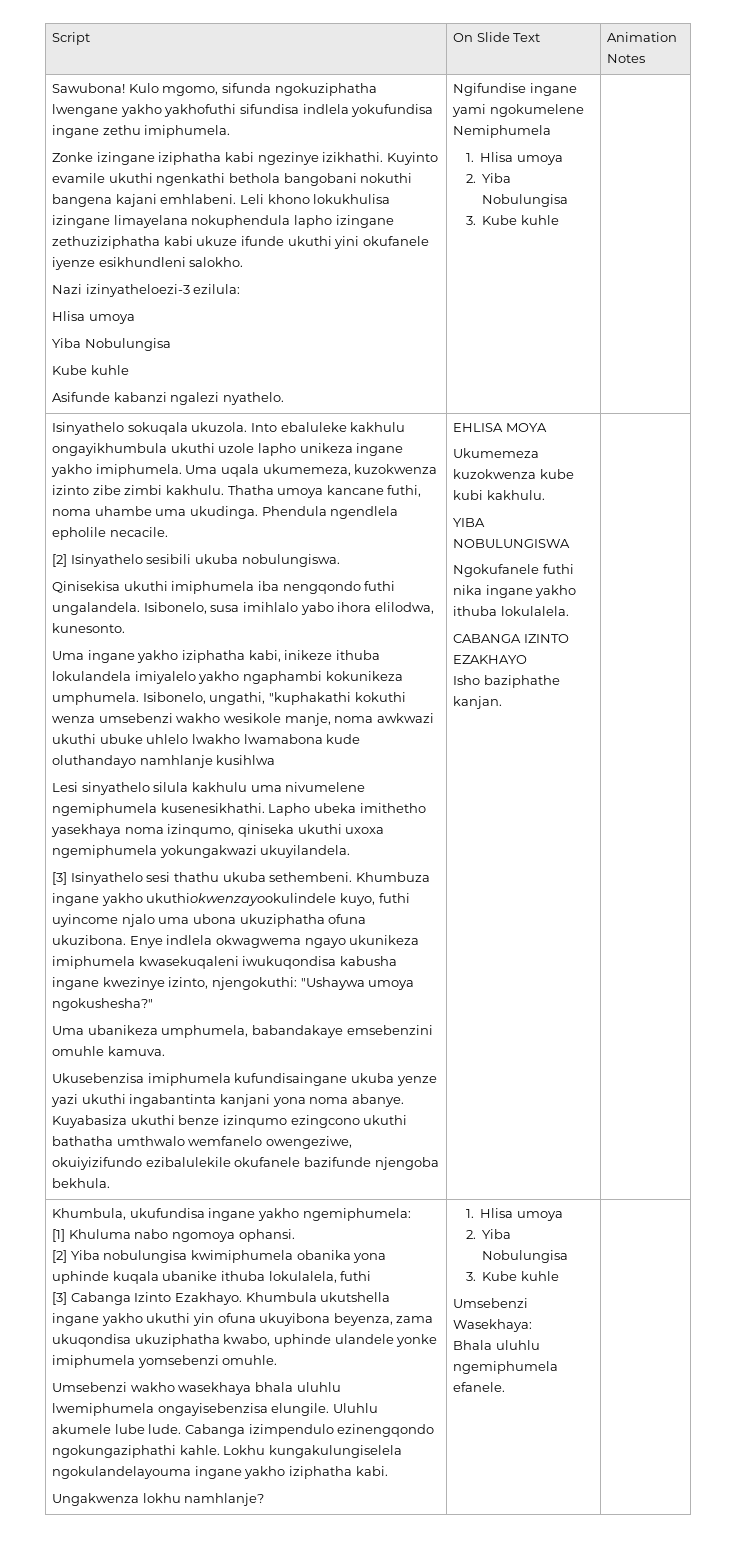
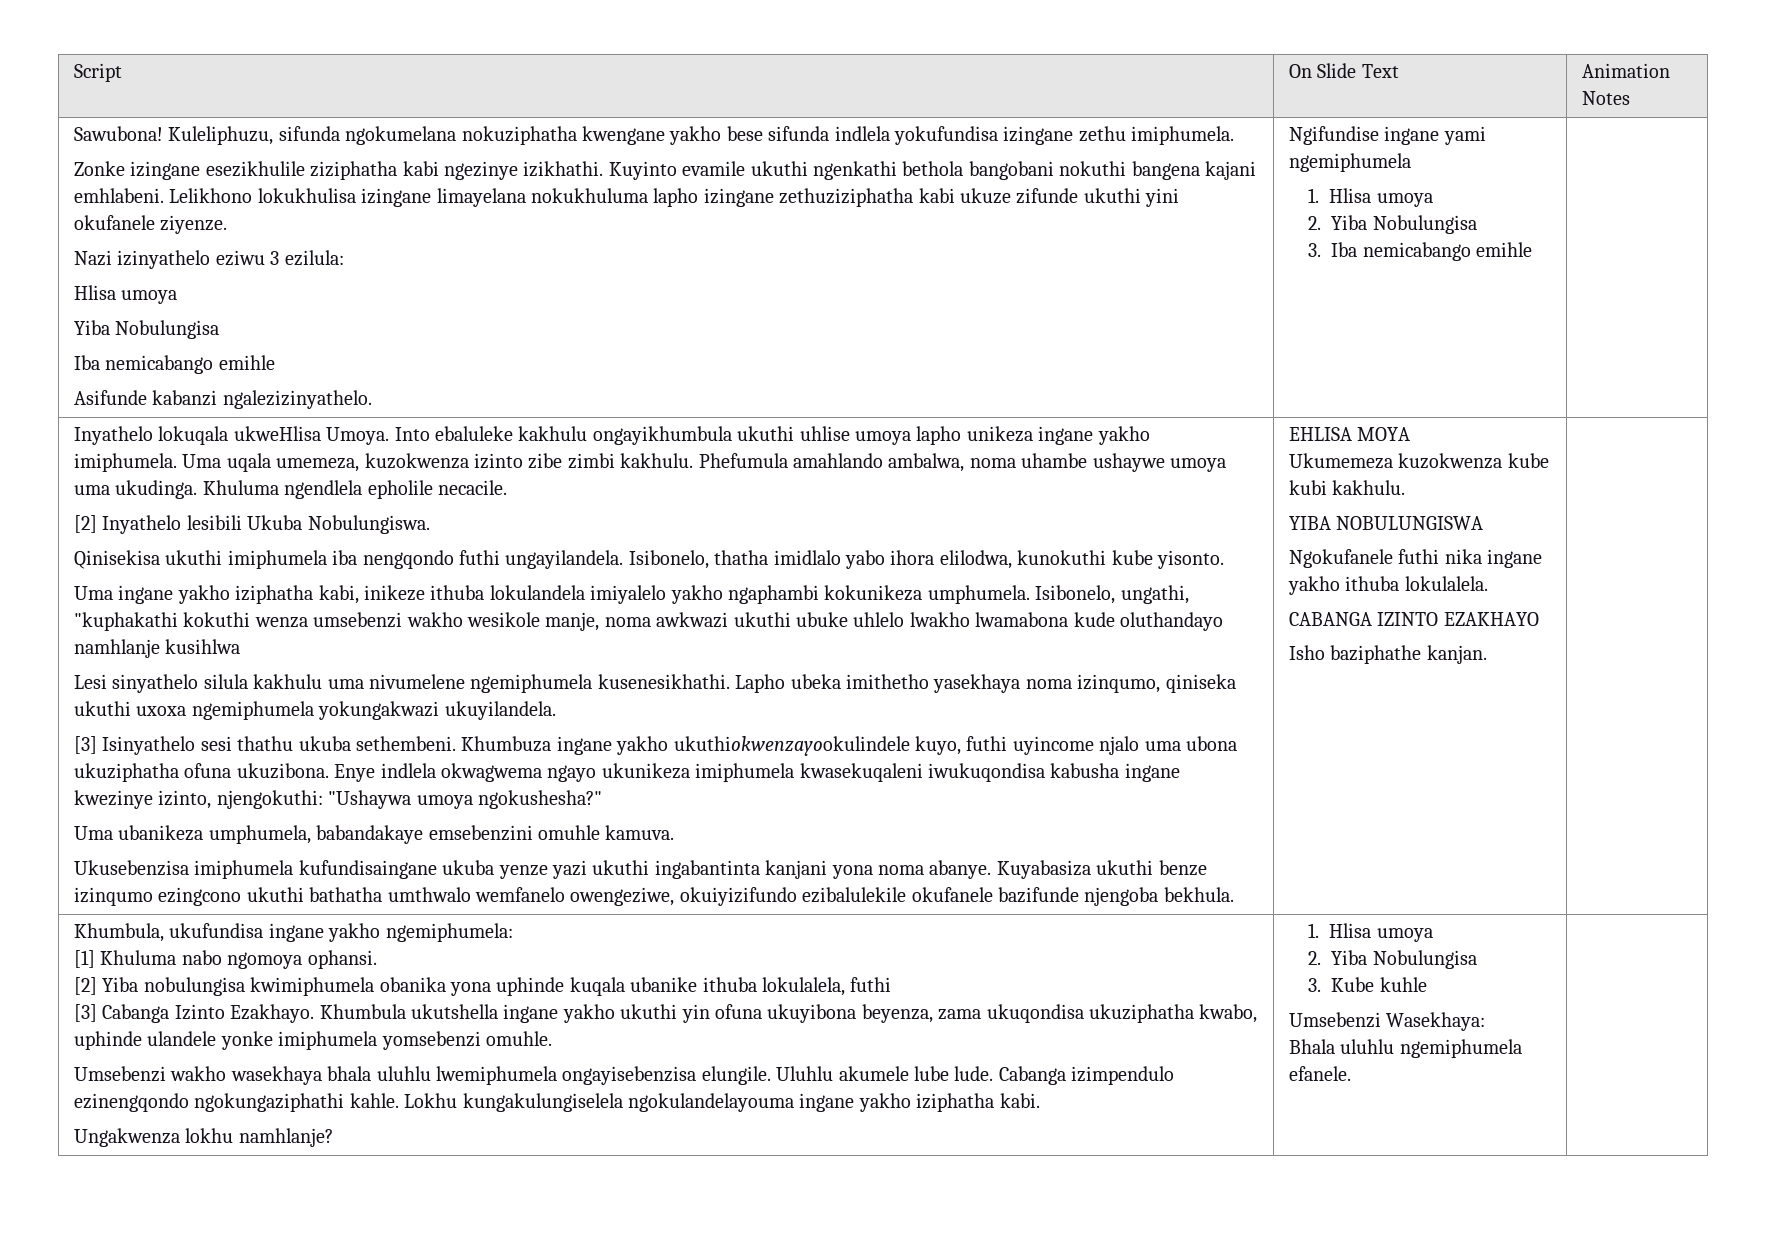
[128,83,377,96] [52,104,299,117] Kulo mgomo, sifunda ngokuziphatha lwengane yakho yakhofuthi sifundisa -> [168,126,830,145] Kuleliphuzu, sifunda ngokumelana nokuziphatha kwengane yakho bese sifunda
[52,125,100,138] ingane -> [1003,126,1074,145] izingane
[158,152,222,165] iziphatha -> [205,161,398,180] esezikhulile ziziphatha
[239,194,310,204] Leli khono -> [169,188,253,203] Lelikhono
[191,215,291,228] nokuphendula -> [531,188,649,203] nokukhuluma
[240,236,284,246] ifunde -> [1016,188,1079,204] zifunde
[52,257,244,270] [52,284,190,297] iyenze esikhundleni salokho. // Nazi izinyatheloezi-3 -> [160,215,228,234] [74,250,280,269] ziyenze. // Nazi izinyathelo eziwu 3
[52,365,129,375] Kube kuhle -> [74,355,275,374] Iba nemicabango emihle
[170,392,284,405] ngalezi nyathelo. -> [222,390,372,409] ngalezizinyathelo.
[489,104,584,117] [453,125,552,138] [465,152,563,165] [465,173,512,183] [482,194,569,207] [465,215,559,225] [52,422,248,435] ngokumelene Nemiphumela // 1. Hlisa umoya // 2. Yiba Nobulungisa // 3. Kube kuhle | // Isinyathelo sokuqala ukuzola. -> [1289,153,1412,172] [1308,188,1433,207] [1308,215,1477,234] [1308,242,1533,261] [74,426,390,445] ngemiphumela // 1. Hlisa umoya // 2. Yiba Nobulungisa // 3. Iba nemicabango emihle | // Inyathelo lokuqala ukweHlisa Umoya.
[218,443,255,453] uzole -> [799,426,912,445] uhlise umoya
[262,464,351,476] ukumemeza, -> [276,458,360,472] umemeza,
[227,485,422,498] [52,506,152,516] Thatha umoya kancane futhi, noma uhambe -> [698,453,1227,472] Phefumula amahlando ambalwa, noma uhambe ushaywe umoya
[261,506,327,516] Phendula -> [202,480,279,495] Khuluma
[70,554,340,567] Isinyathelo sesibili ukuba nobulungiswa. -> [102,515,430,534] Inyathelo lesibili Ukuba Nobulungiswa.
[52,602,434,615] [52,623,126,633] ungalandela. Isibonelo, susa imihlalo yabo ihora elilodwa, kunesonto. -> [505,550,1225,569] ungayilandela. Isibonelo, thatha imidlalo yabo ihora elilodwa, kunokuthi kube yisonto.

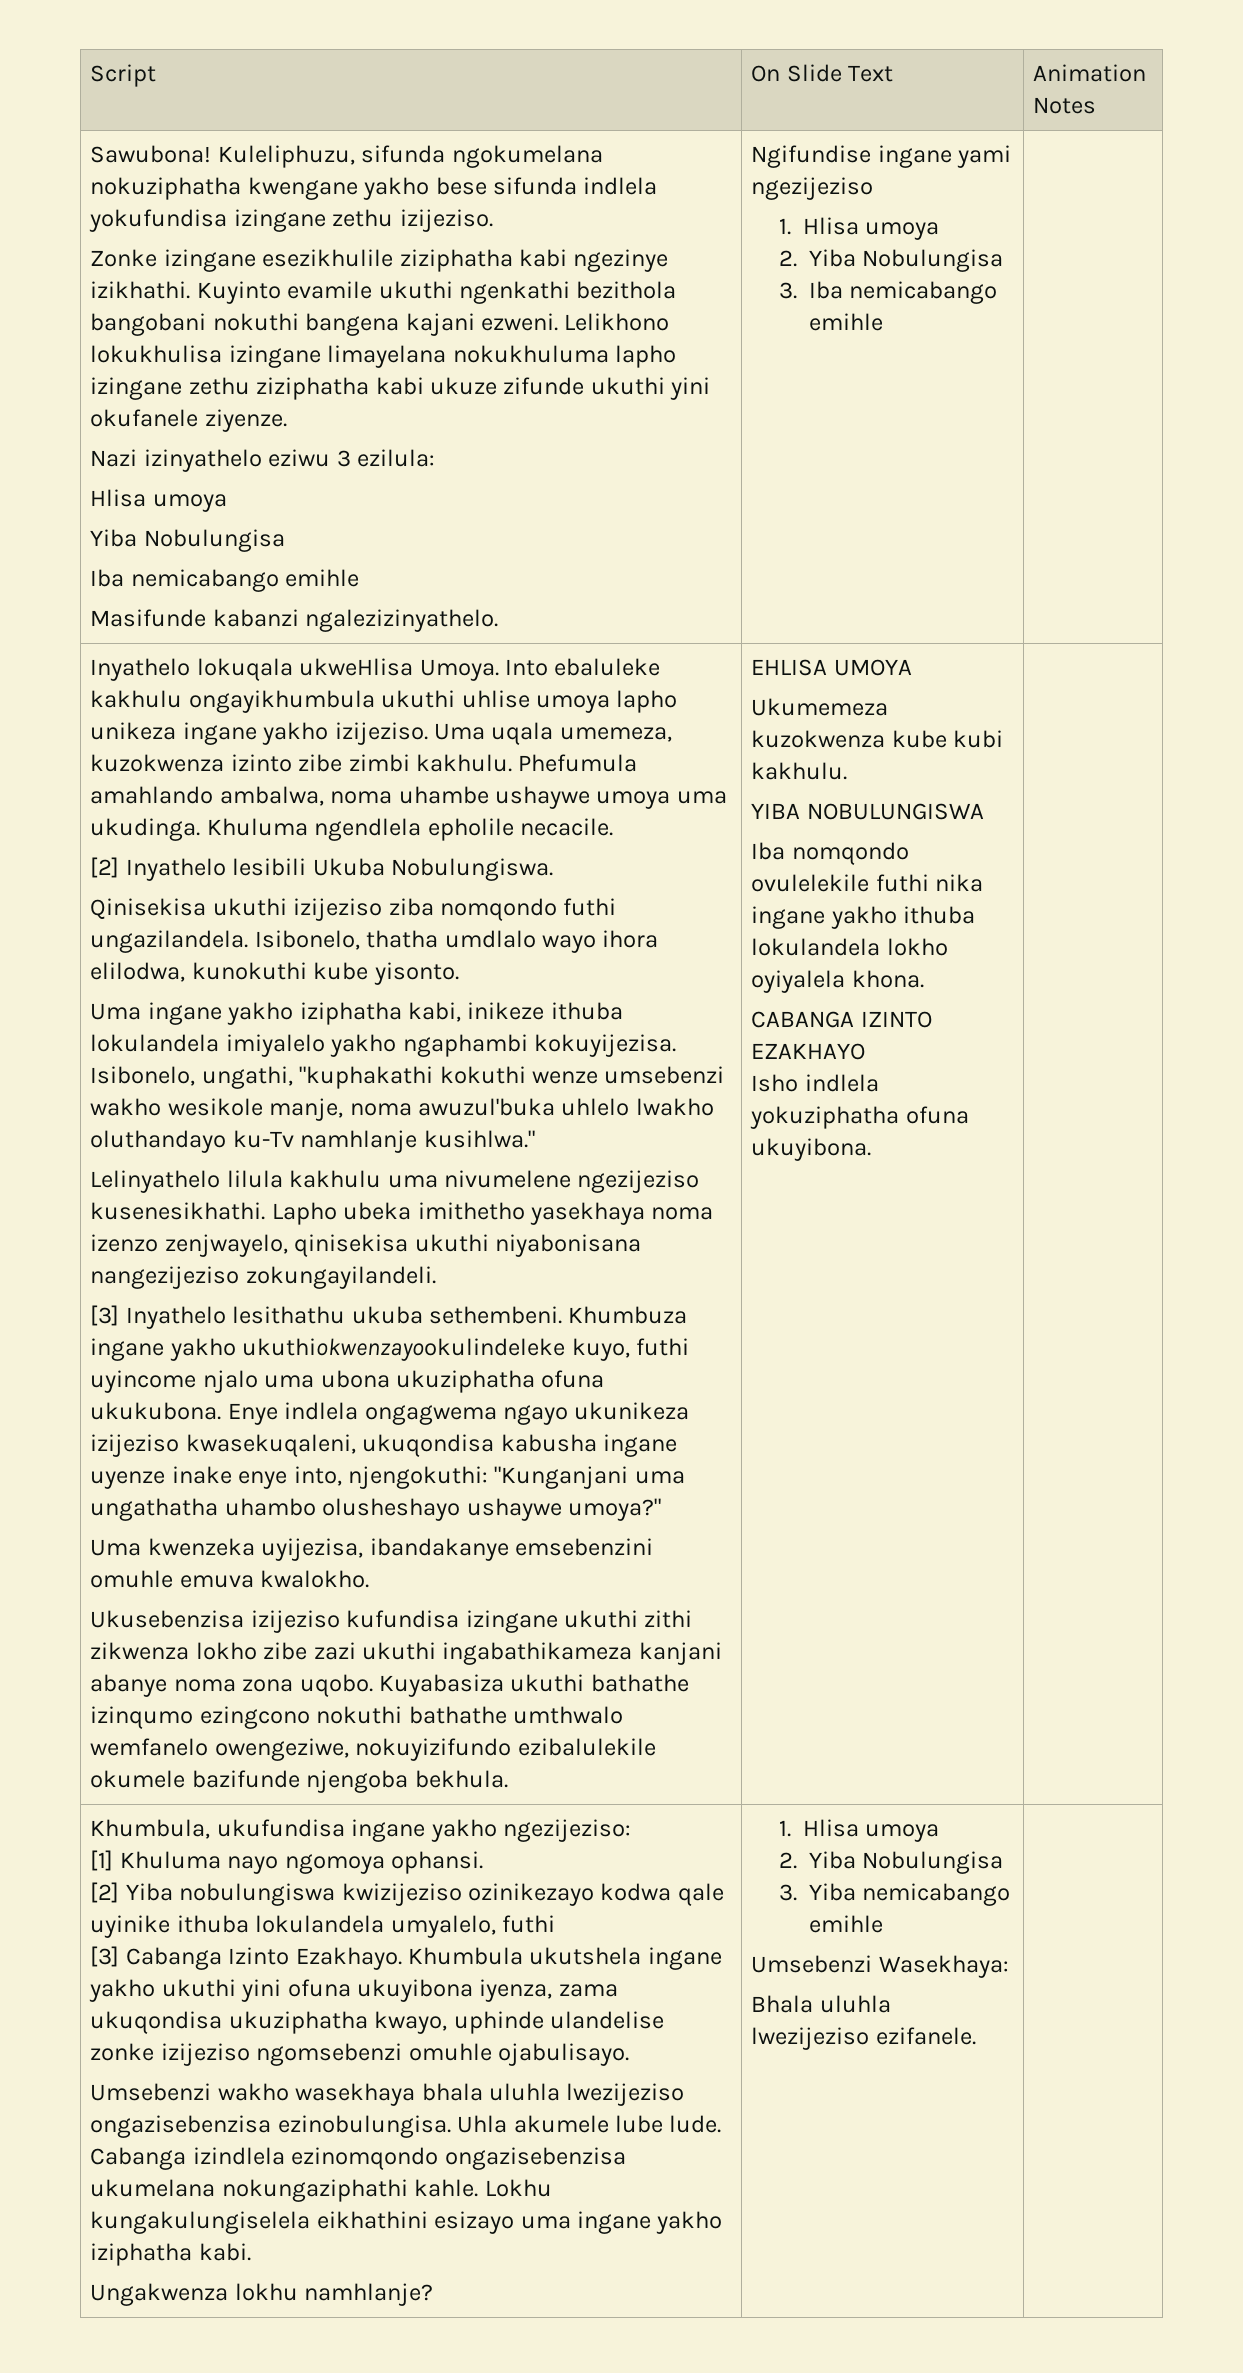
[1131,126,1235,145] imiphumela. -> [399,209,493,232] izijeziso.
[902,161,964,176] bethola -> [576,281,677,299] bezithola
[74,188,165,203] emhlabeni. -> [480,313,558,331] ezweni.
[779,188,914,207] zethuziziphatha -> [188,377,370,400] zethu ziziphatha
[74,390,148,405] Asifunde -> [90,609,207,627] Masifunde
[1289,153,1412,172] ngemiphumela -> [751,177,874,200] ngezijeziso
[74,453,178,472] imiphumela. -> [334,722,428,745] izijeziso.
[227,550,886,569] imiphumela iba nengqondo futhi ungayilandela. Isibonelo, thatha imidlalo yabo -> [293,898,617,921] [90,930,596,953] izijeziso ziba nomqondo futhi ungazilandela. Isibonelo, thatha umdlalo wayo
[824,585,1030,604] kokunikeza umphumela. -> [533,1034,676,1057] kokuyijezisa.
[254,617,308,628] wenza -> [531,1071,598,1084] wenze
[656,612,1224,631] [74,639,241,658] [74,674,248,693] awkwazi ukuthi ubuke uhlelo lwakho lwamabona kude oluthandayo namhlanje kusihlwa // Lesi sinyathelo silula -> [417,1098,714,1116] [90,1130,535,1153] [90,1170,283,1193] awuzul'buka uhlelo lwakho oluthandayo ku-Tv namhlanje kusihlwa." // Lelinyathelo lilula
[470,674,593,693] ngemiphumela -> [577,1170,700,1193] ngezijeziso
[1077,674,1236,693] [74,701,556,720] [74,736,294,755] izinqumo, qiniseka ukuthi uxoxa ngemiphumela yokungakwazi ukuyilandela. // [3] Isinyathelo sesi thathu -> [90,1234,641,1257] [90,1266,436,1289] [90,1305,346,1329] izenzo zenjwayelo, qinisekisa ukuthi niyabonisana nangezijeziso zokungayilandeli. // [3] Inyathelo lesithathu
[673,736,910,756] ukuthiokwenzayookulindele -> [242,1338,566,1361] ukuthiokwenzayookulindeleke
[236,763,329,779] ukuzibona. -> [90,1402,222,1420] ukukubona.
[441,763,543,782] okwagwema -> [364,1405,497,1425] ongagwema
[695,763,1180,782] [74,790,603,809] [74,825,675,844] [74,860,992,879] imiphumela kwasekuqaleni iwukuqondisa kabusha ingane kwezinye izinto, njengokuthi: "Ushaywa umoya ngokushesha?" // Uma ubanikeza umphumela, babandakaye emsebenzini omuhle kamuva. // Ukusebenzisa imiphumela kufundisaingane ukuba yenze yazi ukuthi ingabantinta kanjani yona noma abanye. -> [90,1434,677,1457] [90,1466,685,1489] [90,1498,661,1521] [90,1538,653,1561] [90,1570,370,1588] [90,1610,693,1633] [90,1642,722,1665] [90,1674,373,1697] izijeziso kwasekuqaleni, ukuqondisa kabusha ingane uyenze inake enye into, njengokuthi: "Kunganjani uma ungathatha uhambo olusheshayo ushaywe umoya?" // Uma kwenzeka uyijezisa, ibandakanye emsebenzini omuhle emuva kwalokho. // Ukusebenzisa izijeziso kufundisa izingane ukuthi zithi zikwenza lokho zibe zazi ukuthi ingabathikameza kanjani abanye noma zona uqobo.
[1158,860,1207,876] benze -> [590,1674,689,1692] bathathe
[246,887,383,902] ukuthi bathatha -> [316,1706,507,1724] nokuthi bathathe
[679,887,993,906] okuiyizifundo ezibalulekile okufanele -> [355,1738,656,1761] [90,1770,186,1788] nokuyizifundo ezibalulekile okumele
[1357,427,1411,441] MOYA -> [833,659,912,676] UMOYA
[1289,549,1394,568] Ngokufanele -> [751,842,909,865] [751,874,870,892] Iba nomqondo ovulelekile
[1404,576,1488,591] lokulalela. -> [751,938,948,956] [751,970,924,993] lokulandela lokho oyiyalela khona.
[1330,645,1487,664] baziphathe kanjan. -> [804,1074,879,1092] [750,1106,969,1129] [751,1138,872,1161] indlela yokuziphatha ofuna ukuyibona.
[385,923,513,942] ngemiphumela: -> [502,1819,631,1842] ngezijeziso:
[181,950,222,965] nabo -> [227,1856,279,1874] nayo
[143,977,846,996] nobulungisa kwimiphumela obanika yona uphinde kuqala ubanike ithuba lokulalela, -> [179,1883,724,1906] [90,1915,496,1938] nobulungiswa kwizijeziso ozinikezayo kodwa qale uyinike ithuba lokulandela umyalelo,
[411,1004,499,1019] ukutshella -> [529,1947,642,1965] ukutshela
[681,1004,710,1023] yin -> [241,1979,282,2002] yini
[861,1004,933,1023] beyenza, -> [479,1979,553,2002] iyenza,
[1199,1004,1258,1023] [74,1031,553,1050] [74,1066,1175,1085] [74,1093,795,1112] kwabo, uphinde ulandele yonke imiphumela yomsebenzi omuhle. // Umsebenzi wakho wasekhaya bhala uluhlu lwemiphumela ongayisebenzisa elungile. Uluhlu akumele lube lude. Cabanga izimpendulo ezinengqondo ngokungaziphathi kahle. Lokhu kungakulungiselela ngokulandelayouma -> [374,2011,664,2034] [90,2043,629,2066] [90,2083,685,2106] [90,2115,722,2138] [90,2147,626,2170] [90,2179,552,2202] [90,2211,571,2234] kwayo, uphinde ulandelise zonke izijeziso ngomsebenzi omuhle ojabulisayo. // Umsebenzi wakho wasekhaya bhala uluhla lwezijeziso ongazisebenzisa ezinobulungisa. Uhla akumele lube lude. Cabanga izindlela ezinomqondo ongazisebenzisa ukumelana nokungaziphathi kahle. Lokhu kungakulungiselela eikhathini esizayo uma
[1331,977,1427,992] Kube kuhle -> [808,1883,1011,1906] [808,1915,883,1933] Yiba nemicabango emihle
[1340,1039,1522,1058] [1289,1066,1352,1081] uluhlu ngemiphumela efanele. -> [819,1995,891,2013] [751,2027,976,2050] uluhla lwezijeziso ezifanele.

